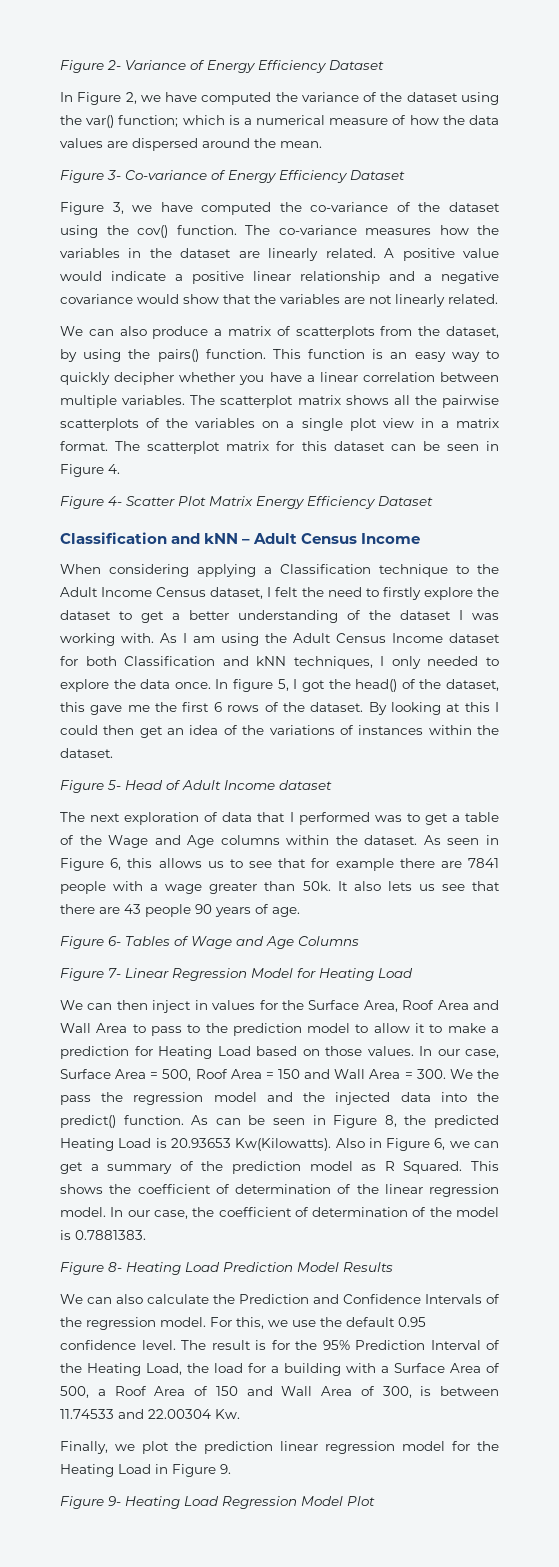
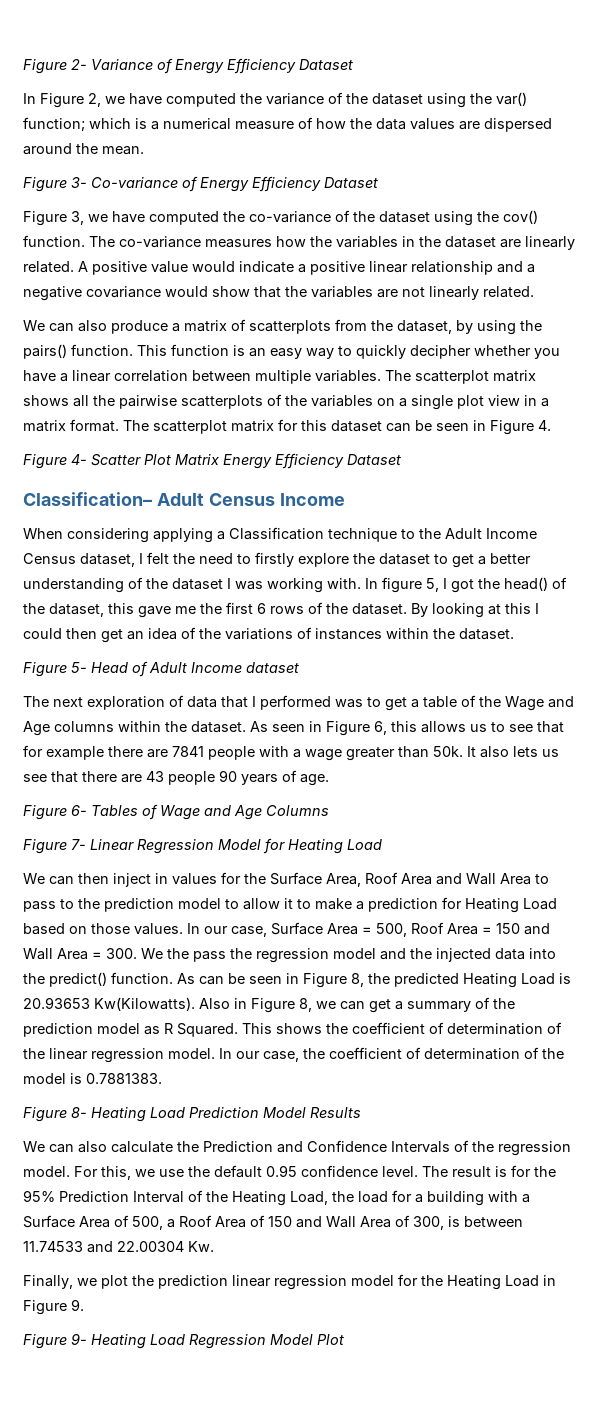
[60,532,251,544] Classification and kNN – -> [23,492,152,506] Classification–
[160,633,500,646] [60,656,499,669] [60,679,211,692] As I am using the Adult Census Income dataset for both Classification and kNN techniques, I only needed to explore the data once. -> (361, 583) none
[434,1138,446,1150] 6, -> [299,998,312,1012] 8,

